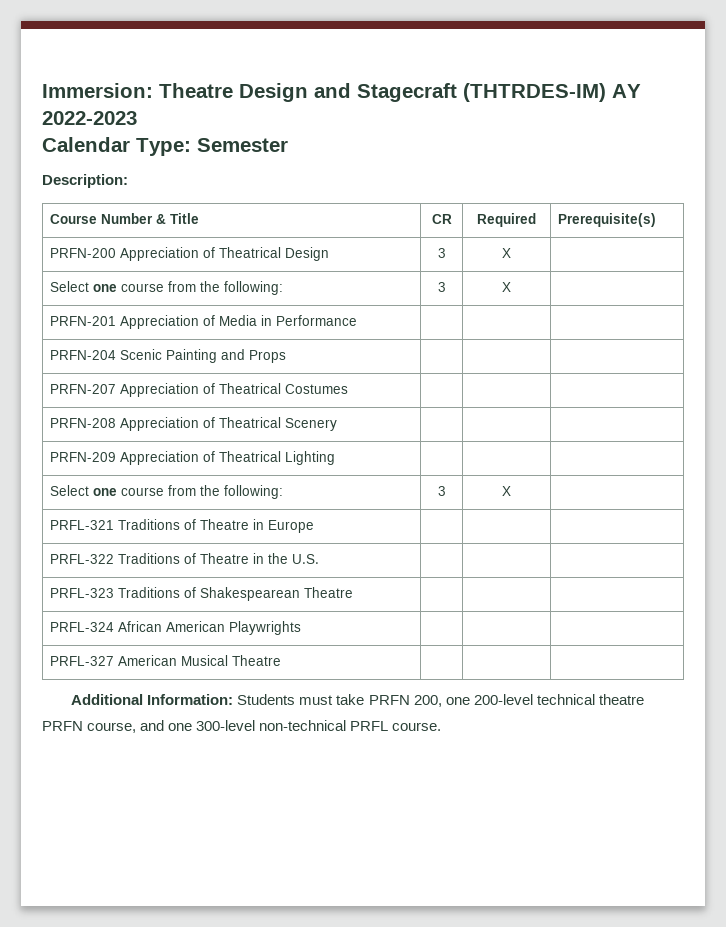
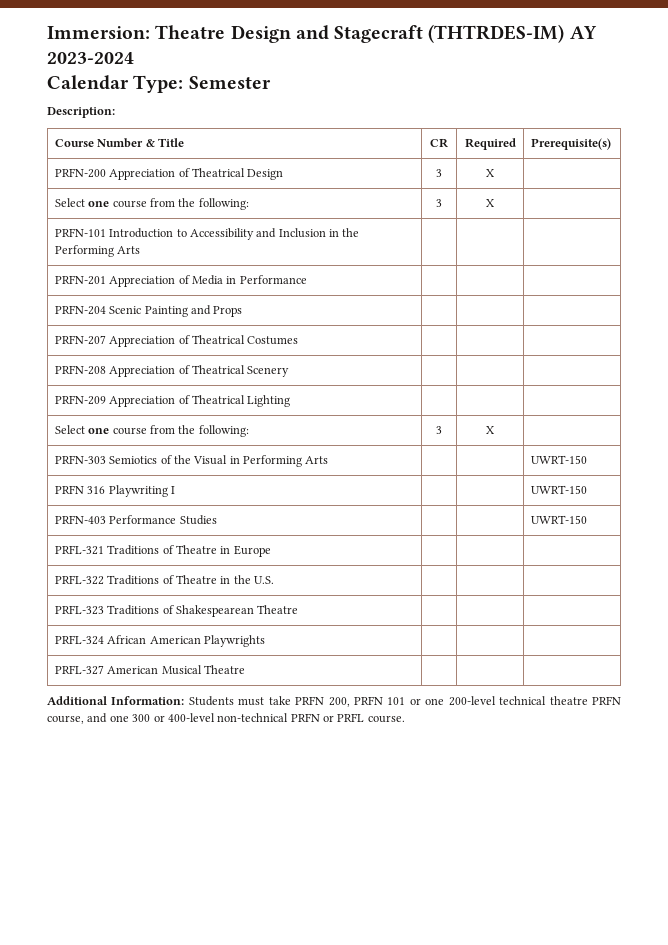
[42,111,137,125] 2022-2023 -> [47,52,134,64] 2023-2024
(511, 287) none -> [54,228,360,240] [54,245,141,257] // PRFN-101 Introduction to Accessibility and Inclusion in the Performing Arts | | |
(511, 491) none -> [54,455,329,467] [530,455,587,464] [54,485,175,497] [530,485,587,494] [54,515,217,525] [530,515,587,524] // PRFN-303 Semiotics of the Visual in Performing Arts | | | UWRT-150 // PRFN 316 Playwriting I | | | UWRT-150 // PRFN-403 Performance Studies | | | UWRT-150
(442, 701) none -> [354,696,421,705] PRFN 101 or
[196,720,347,731] 300-level non-technical -> [132,713,334,722] 300 or 400-level non-technical PRFN or

